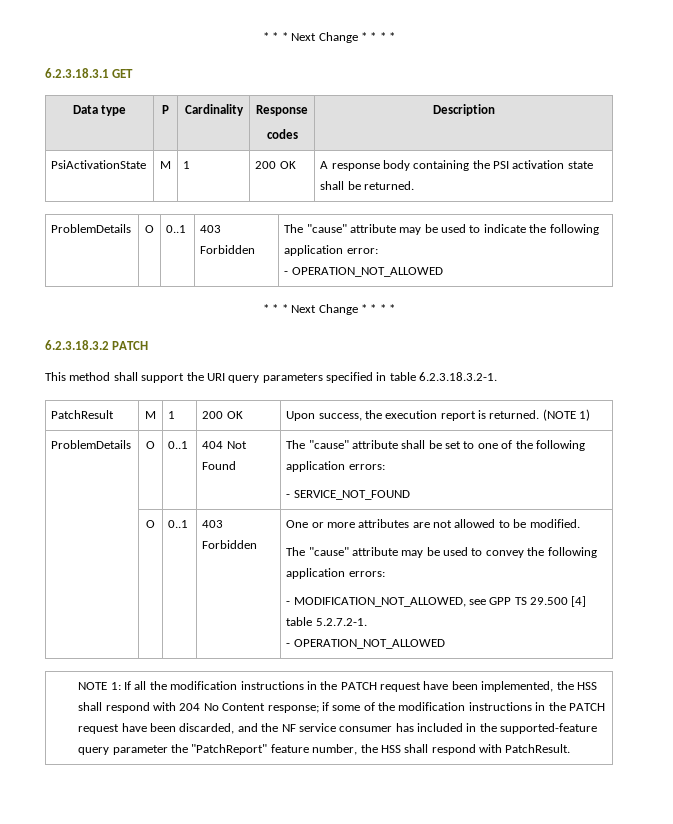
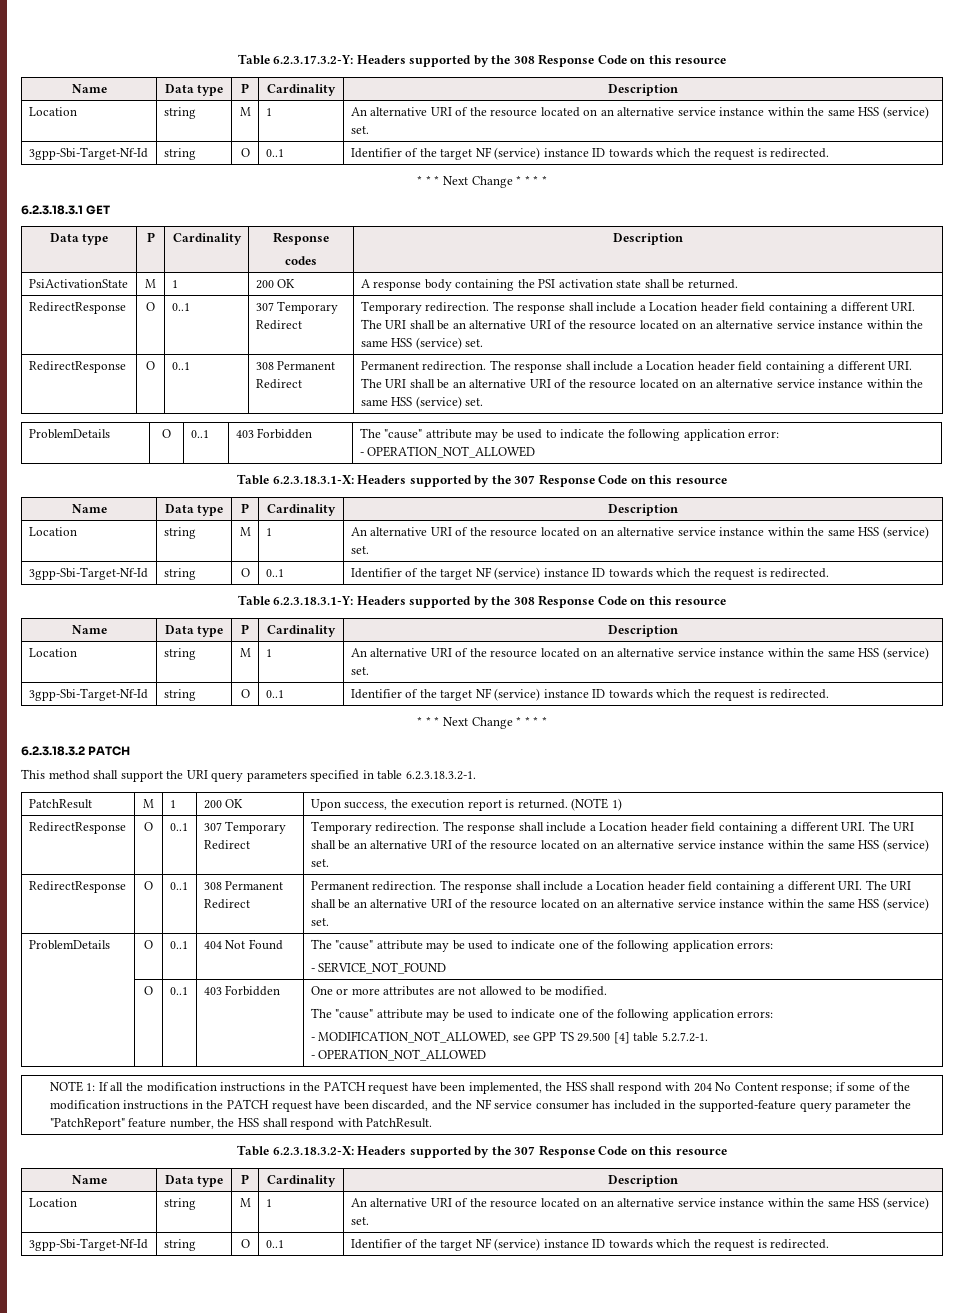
(263, 36) none -> [237,54,727,67] [71,84,107,93] [164,84,224,96] [241,83,249,93] [267,84,336,96] [608,84,678,96] [28,107,77,116] [163,107,196,119] [239,107,251,116] [265,108,272,116] [350,106,929,119] [350,126,369,134] [28,147,148,160] [163,148,196,160] [240,148,250,157] [265,149,284,157] [350,147,830,160] Table 6.2.3.17.3.2-Y: Headers supported by the 308 Response Code on this resource // Name | Data type | P | Cardinality | Description // Location | string | M | 1 | An alternative URI of the resource located on an alternative service instance within the same HSS (service) set. // 3gpp-Sbi-Target-Nf-Id | string | O | 0..1 | Identifier of the target NF (service) instance ID towards which the request is redirected. //
(414, 185) none -> [28,302,126,314] [146,302,155,311] [171,303,190,311] [255,301,339,314] [255,320,302,330] [360,301,916,314] [360,319,924,330] [360,337,484,350] [28,361,126,373] [146,361,155,370] [171,362,190,370] [255,361,336,370] [255,379,302,389] [360,360,913,373] [360,378,924,389] [360,396,484,409] // RedirectResponse | O | 0..1 | 307 Temporary Redirect | Temporary redirection. The response shall include a Location header field containing a different URI. The URI shall be an alternative URI of the resource located on an alternative service instance within the same HSS (service) set. // RedirectResponse | O | 0..1 | 308 Permanent Redirect | Permanent redirection. The response shall include a Location header field containing a different URI. The URI shall be an alternative URI of the resource located on an alternative service instance within the same HSS (service) set.
(443, 272) none -> [237,474,727,487] [71,504,107,513] [164,504,224,516] [241,503,249,513] [267,504,336,516] [608,504,678,516] [28,527,77,536] [163,527,196,539] [239,527,251,536] [265,528,272,536] [350,526,929,539] [350,546,369,554] [28,567,148,580] [163,568,196,580] [240,568,250,577] [265,569,284,577] [350,567,830,580] [237,595,727,608] [71,625,107,634] [164,625,224,637] [241,624,249,634] [267,625,336,637] [608,625,678,637] [28,648,77,657] [163,648,196,660] [239,648,251,657] [265,649,272,657] [350,647,929,660] [350,667,369,675] [28,688,148,701] [163,689,196,701] [240,689,250,698] [265,690,284,698] [350,688,830,701] // Table 6.2.3.18.3.1-X: Headers supported by the 307 Response Code on this resource // Name | Data type | P | Cardinality | Description // Location | string | M | 1 | An alternative URI of the resource located on an alternative service instance within the same HSS (service) set. // 3gpp-Sbi-Target-Nf-Id | string | O | 0..1 | Identifier of the target NF (service) instance ID towards which the request is redirected. // Table 6.2.3.18.3.1-Y: Headers supported by the 308 Response Code on this resource // Name | Data type | P | Cardinality | Description // Location | string | M | 1 | An alternative URI of the resource located on an alternative service instance within the same HSS (service) set. // 3gpp-Sbi-Target-Nf-Id | string | O | 0..1 | Identifier of the target NF (service) instance ID towards which the request is redirected.
(591, 415) none -> [28,822,126,834] [144,822,153,831] [169,823,188,831] [203,821,287,834] [203,840,250,850] [310,821,915,834] [310,839,929,852] [310,859,329,867] [28,881,126,893] [144,881,153,890] [169,882,188,890] [203,881,284,890] [203,899,250,909] [310,880,912,893] [310,898,929,911] [310,918,329,926] // RedirectResponse | O | 0..1 | 307 Temporary Redirect | Temporary redirection. The response shall include a Location header field containing a different URI. The URI shall be an alternative URI of the resource located on an alternative service instance within the same HSS (service) set. // RedirectResponse | O | 0..1 | 308 Permanent Redirect | Permanent redirection. The response shall include a Location header field containing a different URI. The URI shall be an alternative URI of the resource located on an alternative service instance within the same HSS (service) set.
[401,440,475,449] shall be set to -> [426,940,556,952] may be used to indicate
[485,550,524,558] convey -> [511,1009,596,1019] indicate one of
(571, 748) none -> [237,1145,727,1158] [71,1175,107,1184] [164,1175,224,1187] [241,1174,249,1184] [267,1175,336,1187] [608,1175,678,1187] [28,1198,77,1207] [163,1198,196,1210] [239,1198,251,1207] [265,1199,272,1207] [350,1197,929,1210] [350,1217,369,1225] [28,1238,148,1251] [163,1239,196,1251] [240,1239,250,1248] [265,1240,284,1248] [350,1238,830,1251] // Table 6.2.3.18.3.2-X: Headers supported by the 307 Response Code on this resource // Name | Data type | P | Cardinality | Description // Location | string | M | 1 | An alternative URI of the resource located on an alternative service instance within the same HSS (service) set. // 3gpp-Sbi-Target-Nf-Id | string | O | 0..1 | Identifier of the target NF (service) instance ID towards which the request is redirected.

